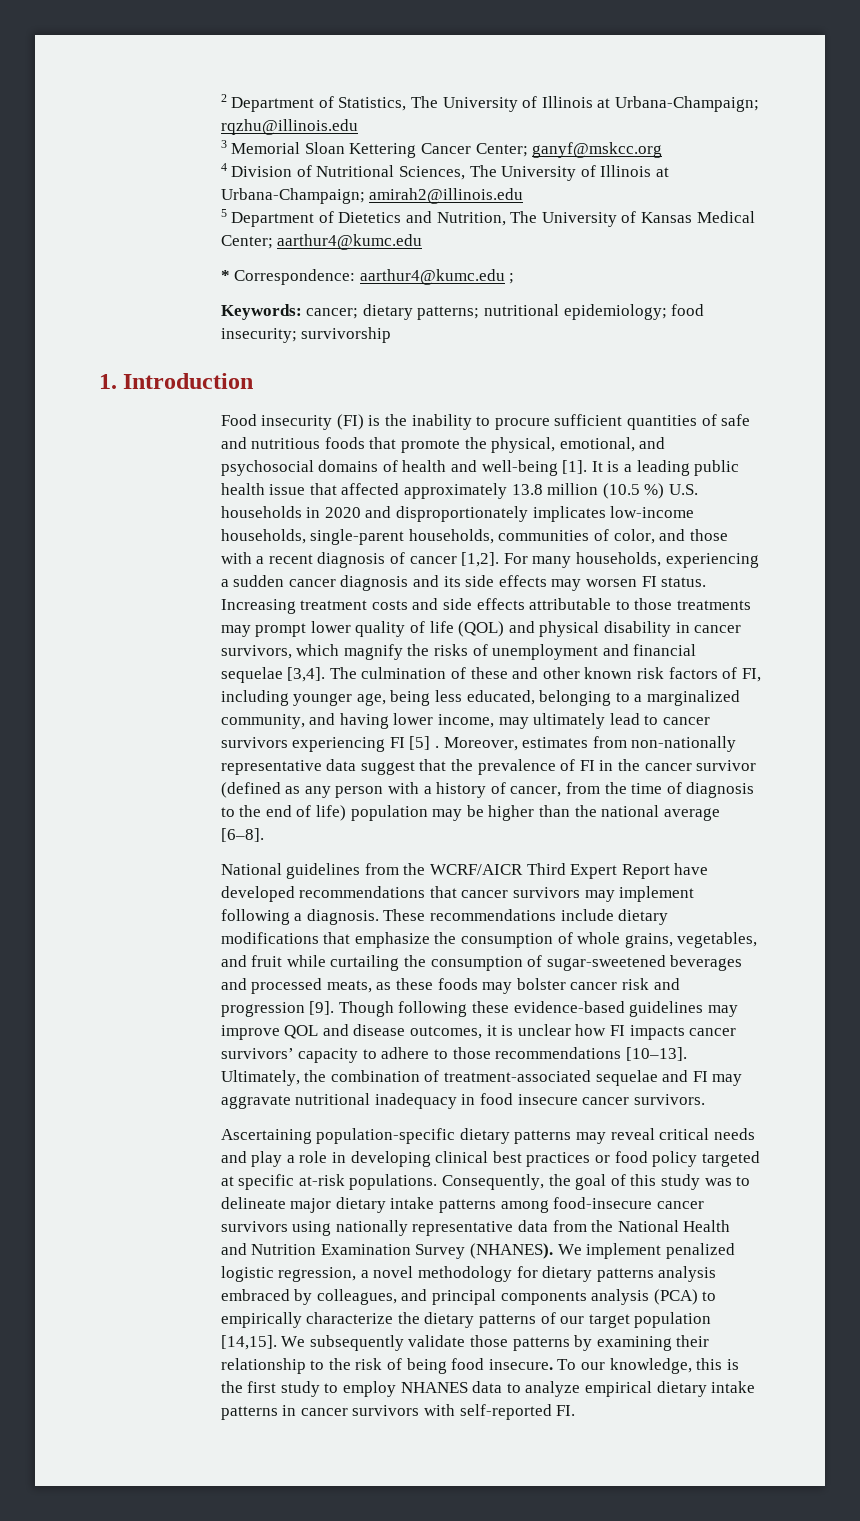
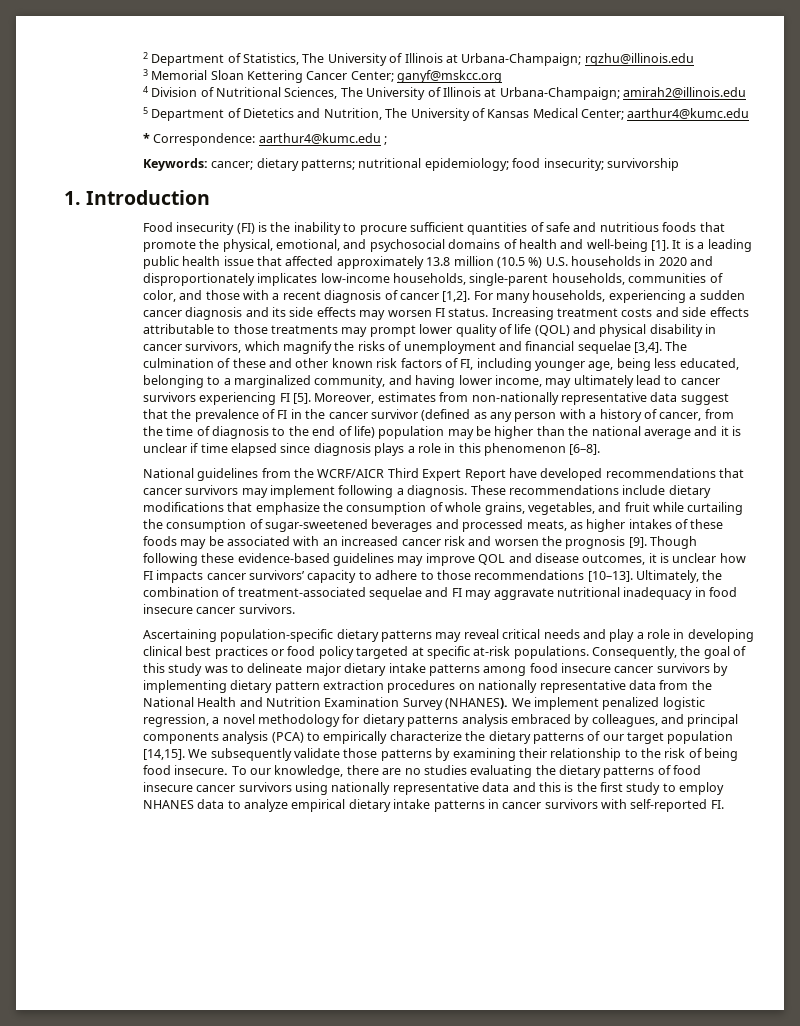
[409,736,440,750] [5] . -> [293,393,312,404] [5].
(720, 814) none -> [694,426,742,436] [142,443,567,456] and it is unclear if time elapsed since diagnosis plays a role in this phenomenon
[396,978,680,994] [220,1002,305,1017] these foods may bolster cancer risk and progression -> [586,519,724,532] [142,536,626,549] higher intakes of these foods may be associated with an increased cancer risk and worsen the prognosis
[553,1197,704,1209] [220,1221,332,1236] food-insecure cancer survivors using -> [529,663,729,676] [142,680,475,693] food insecure cancer survivors by implementing dietary pattern extraction procedures on
(692, 1366) none -> [346,765,702,778] [142,782,536,795] there are no studies evaluating the dietary patterns of food insecure cancer survivors using nationally representative data and

